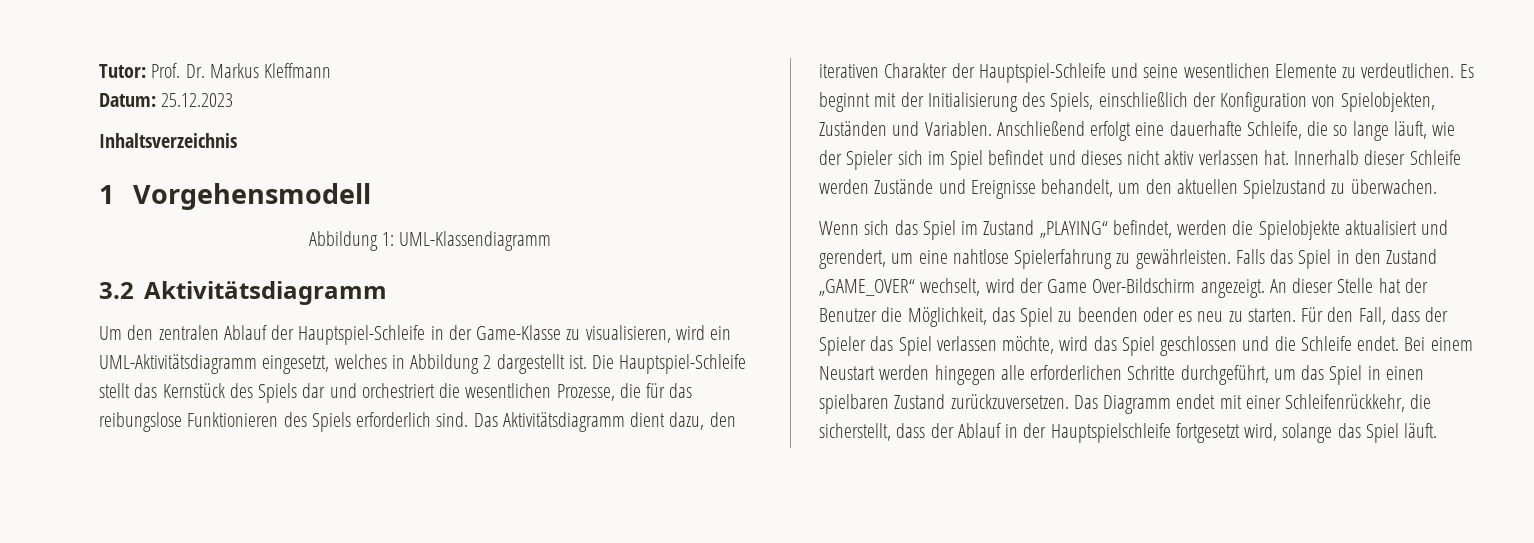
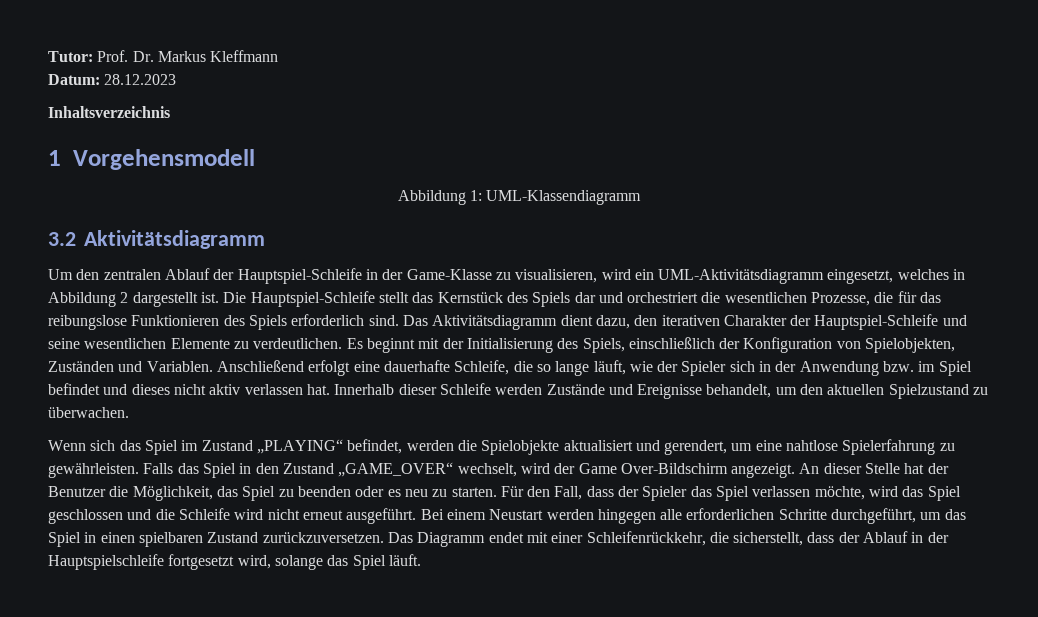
[161,93,234,107] 25.12.2023 -> [104,74,177,85] 28.12.2023
(923, 157) none -> [759,361,915,376] in der Anwendung bzw.
[1357,336,1400,351] endet. -> [234,508,417,524] wird nicht erneut ausgeführt.

